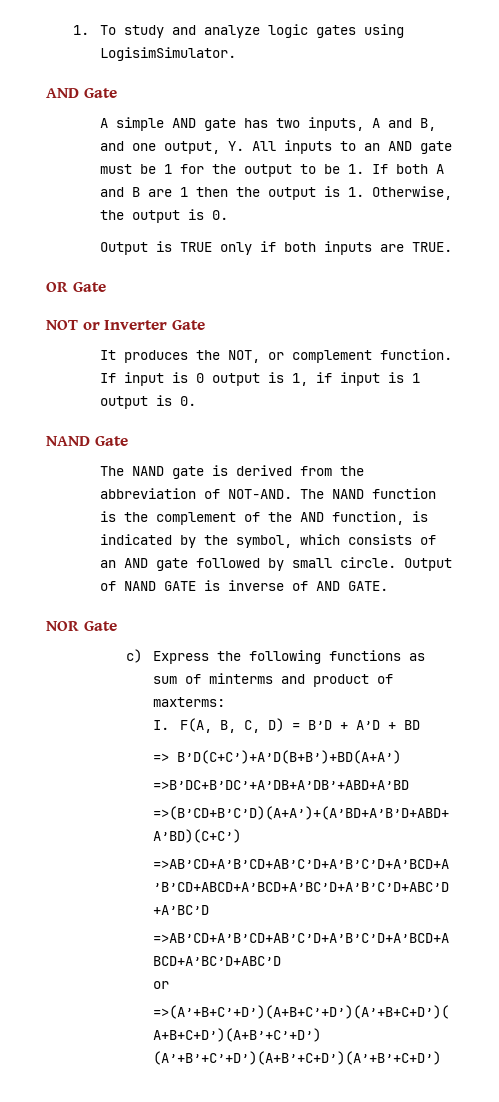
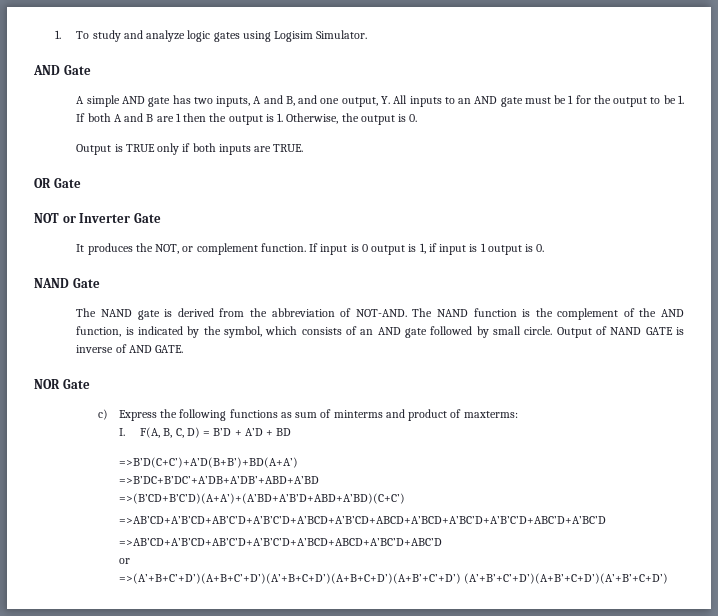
[99,47,236,61] LogisimSimulator. -> [274,30,368,42] Logisim Simulator.
[153,750,402,764] => B’D(C+C’)+A’D(B+B’)+BD(A+A’) -> [118,457,298,468] =>B’D(C+C’)+A’D(B+B’)+BD(A+A’)

